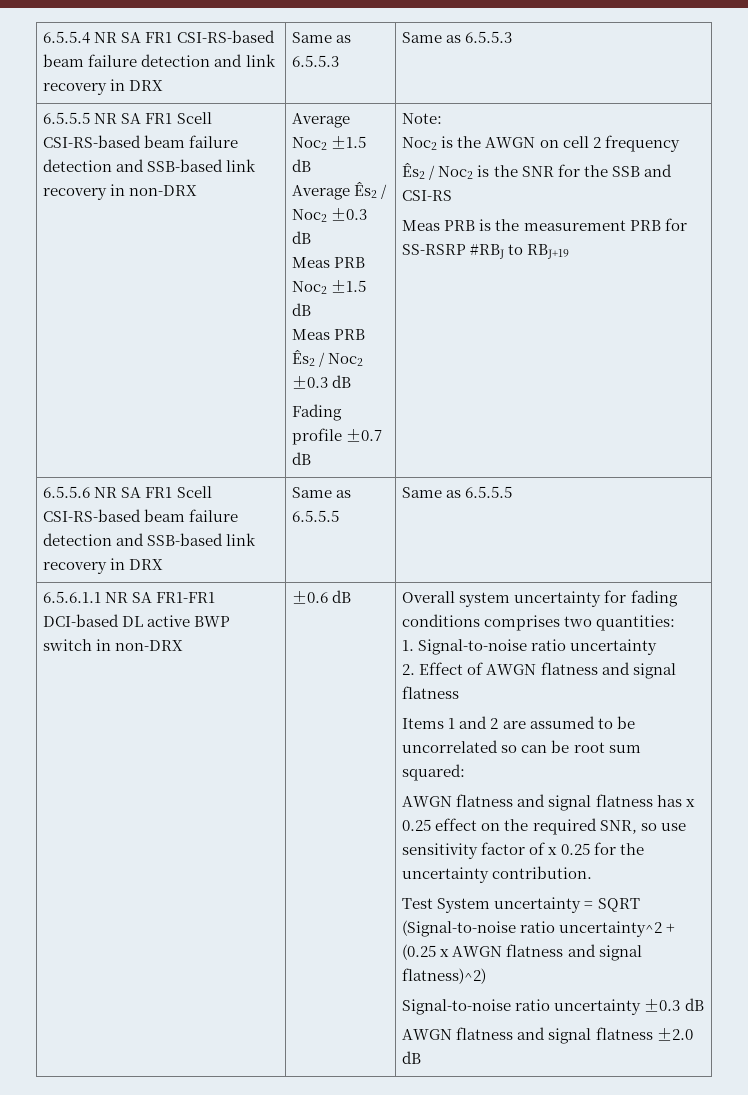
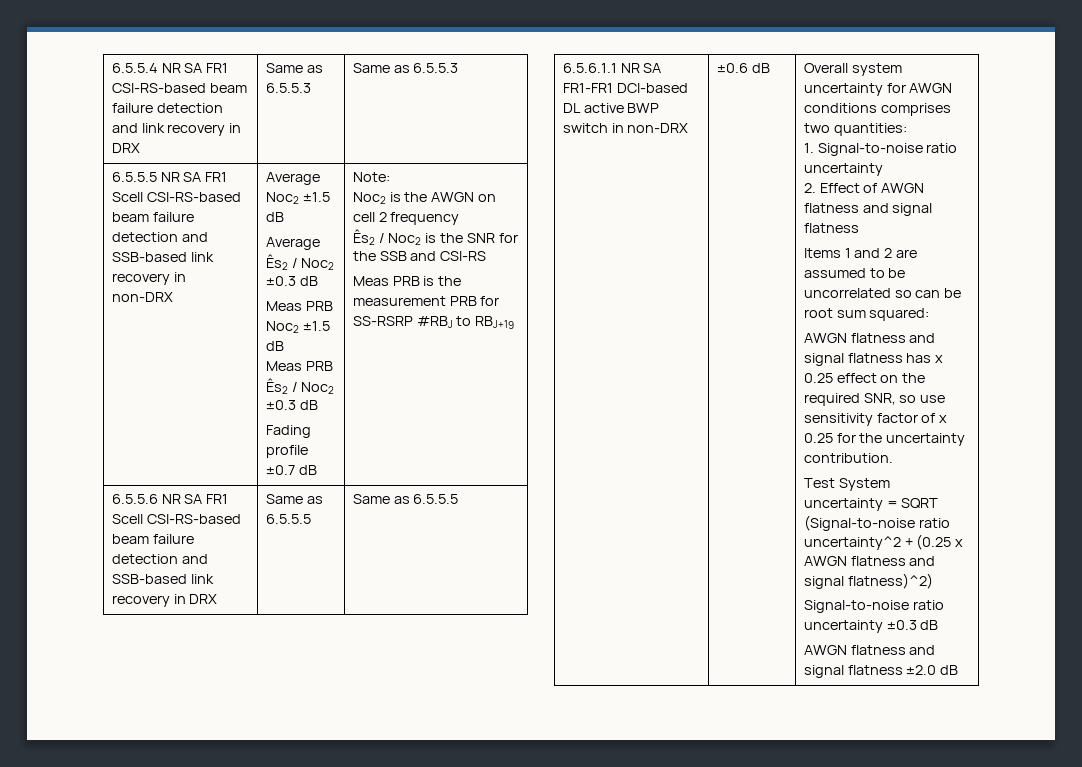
[630,590,678,607] fading -> [909,83,953,93] AWGN

